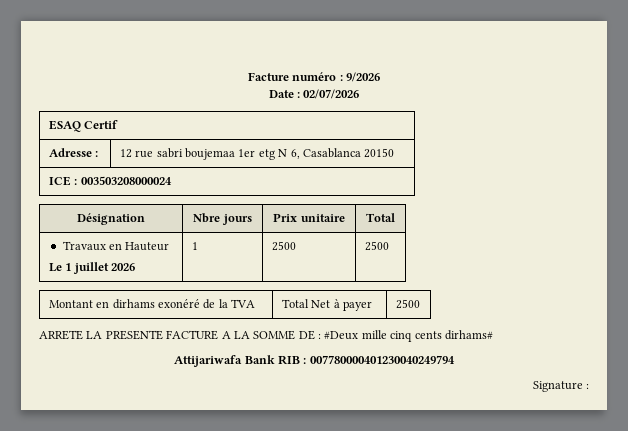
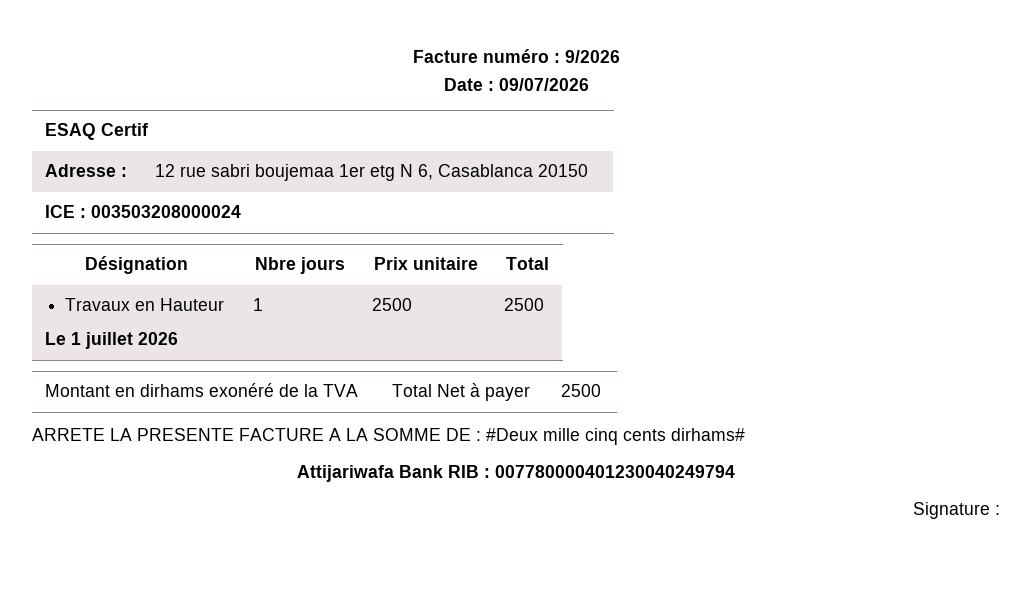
[303,89,360,99] 02/07/2026 -> [498,78,589,91] 09/07/2026

